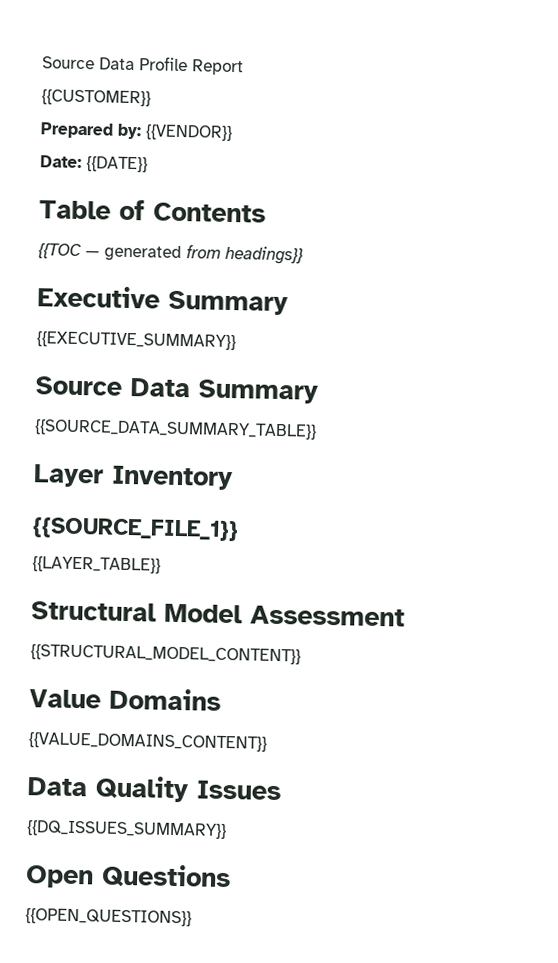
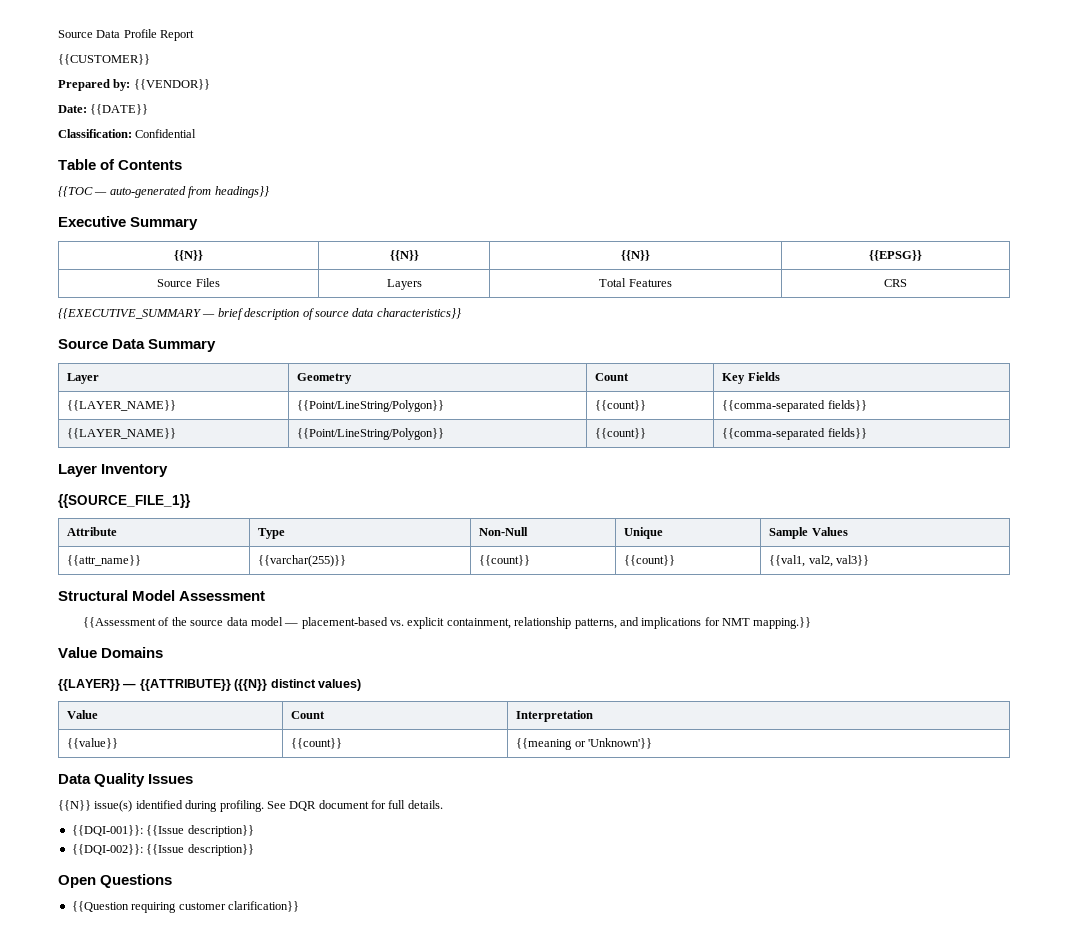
(148, 164) none -> [58,129,197,138] // Classification: Confidential
[104,244,182,263] generated -> [109,186,186,198] auto-generated
[36,331,236,351] [35,376,318,404] [34,419,317,440] [33,464,233,491] [32,517,239,542] [32,556,161,574] [31,601,405,627] [30,644,301,665] [29,687,221,711] [28,732,267,752] [27,775,282,803] [26,820,227,840] [25,863,231,890] [25,908,192,927] // {{EXECUTIVE_SUMMARY}} // Source Data Summary // {{SOURCE_DATA_SUMMARY_TABLE}} // Layer Inventory // {{SOURCE_FILE_1}} // {{LAYER_TABLE}} // Structural Model Assessment // {{STRUCTURAL_MODEL_CONTENT}} // Value Domains // {{VALUE_DOMAINS_CONTENT}} // Data Quality Issues // {{DQ_ISSUES_SUMMARY}} // Open Questions // {{OPEN_QUESTIONS}} -> [174,250,203,261] [389,250,419,261] [621,250,650,261] [869,250,922,261] [157,278,220,287] [386,279,422,290] [599,278,672,287] [884,279,907,287] [58,308,461,320] [58,339,217,352] [67,373,100,384] [297,373,353,384] [595,373,630,381] [722,372,780,384] [67,400,177,411] [297,400,445,412] [595,400,647,411] [722,400,867,412] [67,428,177,439] [297,428,445,440] [595,428,647,439] [722,428,867,440] [58,464,169,477] [58,494,191,508] [67,527,118,536] [258,528,286,539] [479,527,529,536] [624,527,664,539] [769,527,848,539] [67,555,142,566] [258,555,347,567] [479,555,531,566] [624,555,676,566] [769,555,870,567] [58,590,266,601] [83,617,812,629] [58,647,164,658] [58,679,361,691] [67,710,99,719] [291,711,326,719] [516,710,594,722] [67,738,119,749] [291,738,343,749] [516,738,653,750] [58,773,194,787] [58,800,443,812] [71,825,254,837] [71,844,254,856] [58,874,173,888] [71,901,299,913] // {{N}} | {{N}} | {{N}} | {{EPSG}} // Source Files | Layers | Total Features | CRS // {{EXECUTIVE_SUMMARY — brief description of source data characteristics}} // Source Data Summary // Layer | Geometry | Count | Key Fields // {{LAYER_NAME}} | {{Point/LineString/Polygon}} | {{count}} | {{comma-separated fields}} // {{LAYER_NAME}} | {{Point/LineString/Polygon}} | {{count}} | {{comma-separated fields}} // Layer Inventory // {{SOURCE_FILE_1}} // Attribute | Type | Non-Null | Unique | Sample Values // {{attr_name}} | {{varchar(255)}} | {{count}} | {{count}} | {{val1, val2, val3}} // Structural Model Assessment // {{Assessment of the source data model — placement-based vs. explicit containment, relationship patterns, and implications for NMT mapping.}} // Value Domains // {{LAYER}} — {{ATTRIBUTE}} ({{N}} distinct values) // Value | Count | Interpretation // {{value}} | {{count}} | {{meaning or 'Unknown'}} // Data Quality Issues // {{N}} issue(s) identified during profiling. See DQR document for full details. // {{DQI-001}}: {{Issue description}} // {{DQI-002}}: {{Issue description}} // Open Questions // {{Question requiring customer clarification}}

